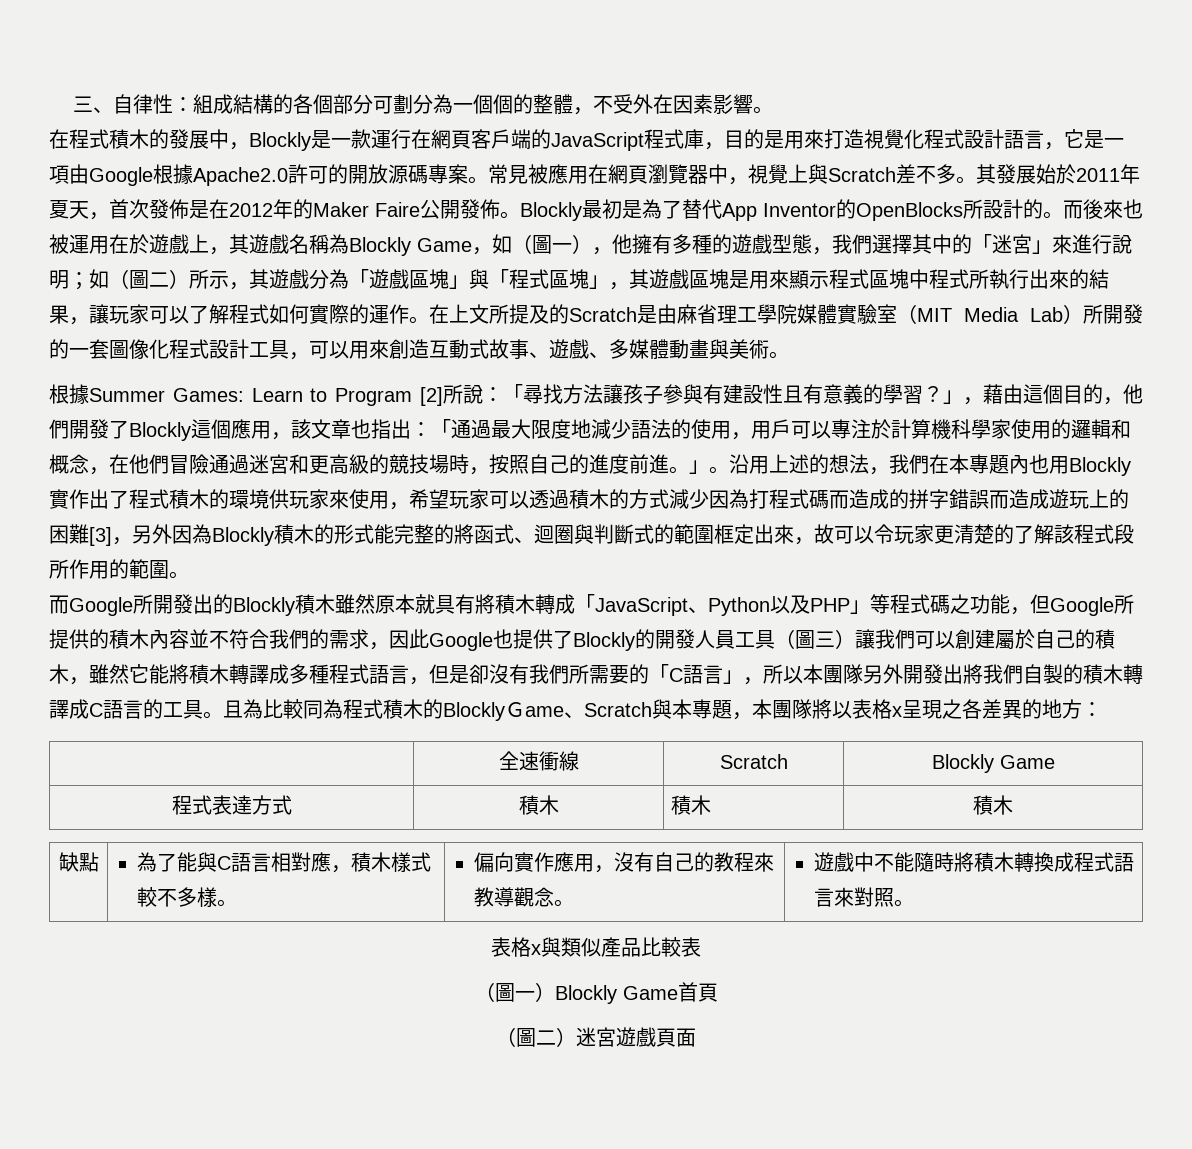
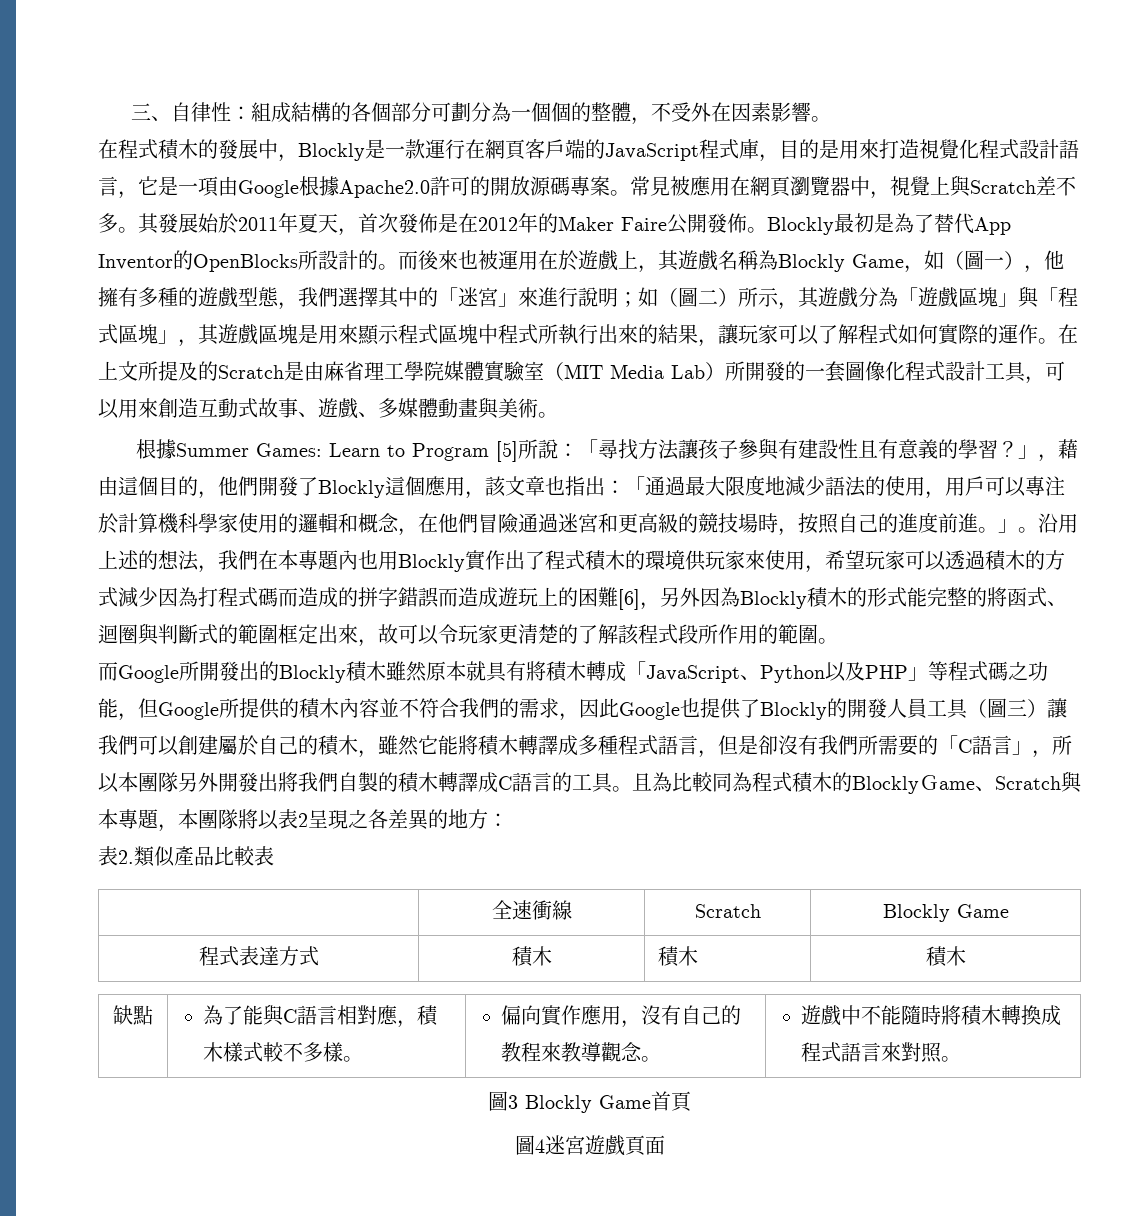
[420,387,444,406] [2] -> [495,441,518,462] [5]
[89,527,112,546] [3] -> [618,589,640,610] [6]
[872,699,902,719] 格x -> [298,813,308,827] 2
(1102, 709) none -> [98,846,274,867] // 表2.類似產品比較表
[491,937,701,957] [474,982,555,1002] 表格x與類似產品比較表 // （圖一） -> [488,1091,518,1111] 圖3
[496,1027,576,1047] （圖二） -> [514,1135,545,1155] 圖4

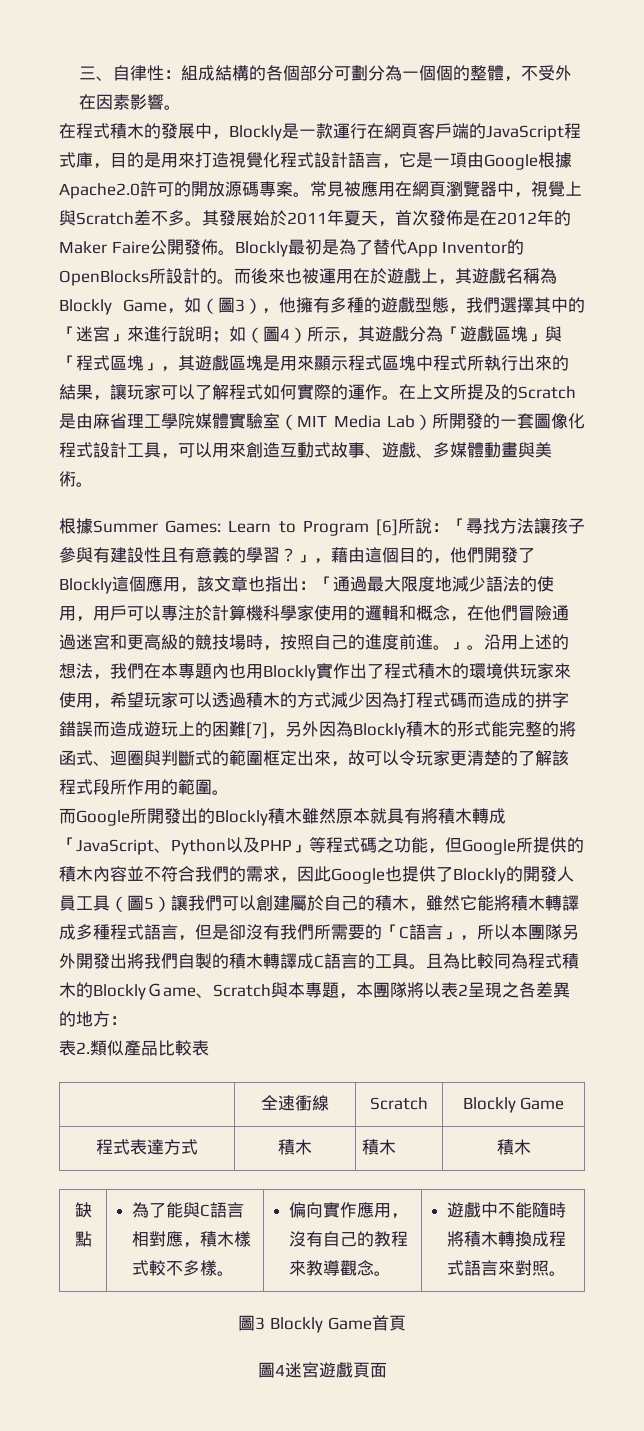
[984,257,1004,268] 一 -> [234,299,245,312] 3
[698,289,718,305] 二 -> [280,328,290,340] 4
[495,441,518,462] [5] -> [375,519,398,536] [6]
[618,589,640,610] [6] -> [246,722,268,739] [7]
[1007,699,1027,716] 三 -> [144,897,154,910] 5

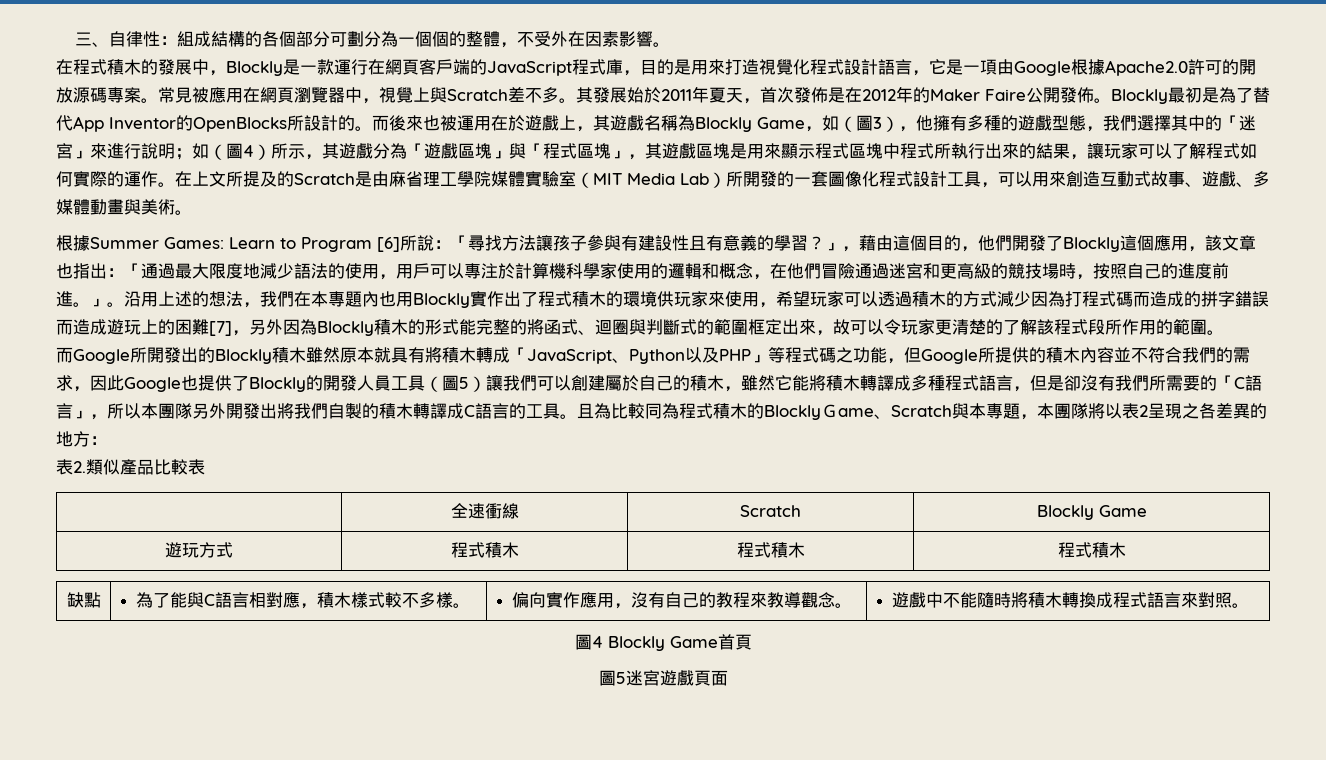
[96,1139,164,1155] 程式表達 -> [165,542,199,558] 遊玩
[278,1139,312,1155] [362,1139,397,1155] 積木 | 積木 | -> [450,542,519,558] [736,542,805,558] [1057,542,1092,558] 程式積木 | 程式積木 | 程式
[255,1317,266,1330] 3 -> [591,636,603,648] 4
[274,1364,285,1376] 4 -> [615,672,626,684] 5

